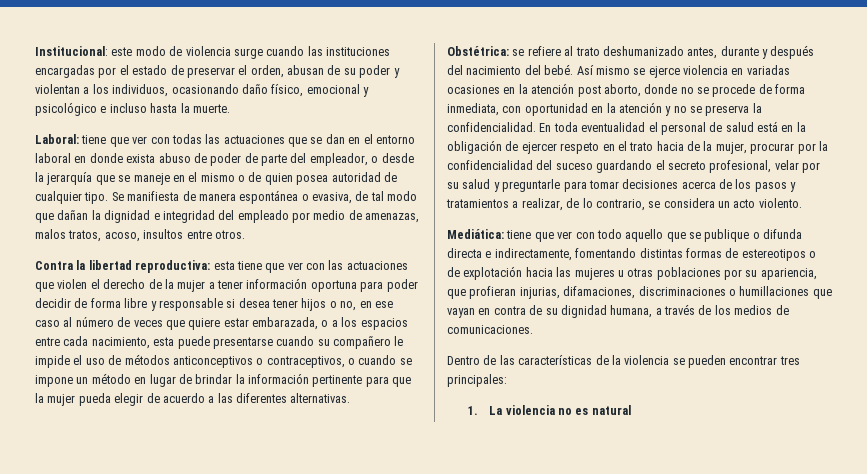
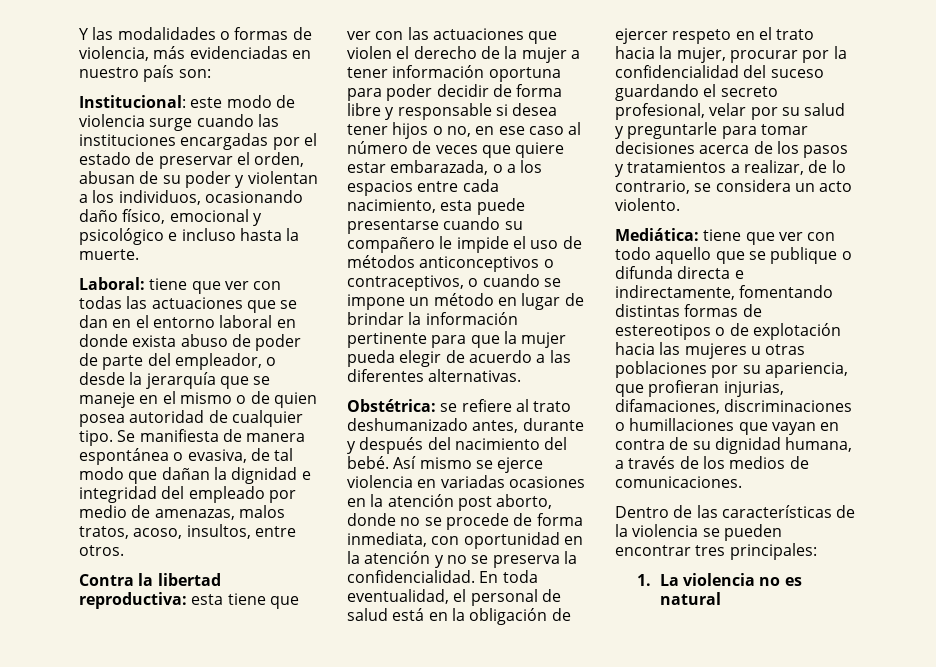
(35, 51) none -> [79,27,312,40] [79,46,311,61] [79,65,211,82] Y las modalidades o formas de violencia, más evidenciadas en nuestro país son: //
[143,229,184,239] insultos -> [186,524,251,539] insultos,
[581,122,646,132] eventualidad -> [347,589,449,604] eventualidad,
[687,141,700,151] de -> (655, 52) none

